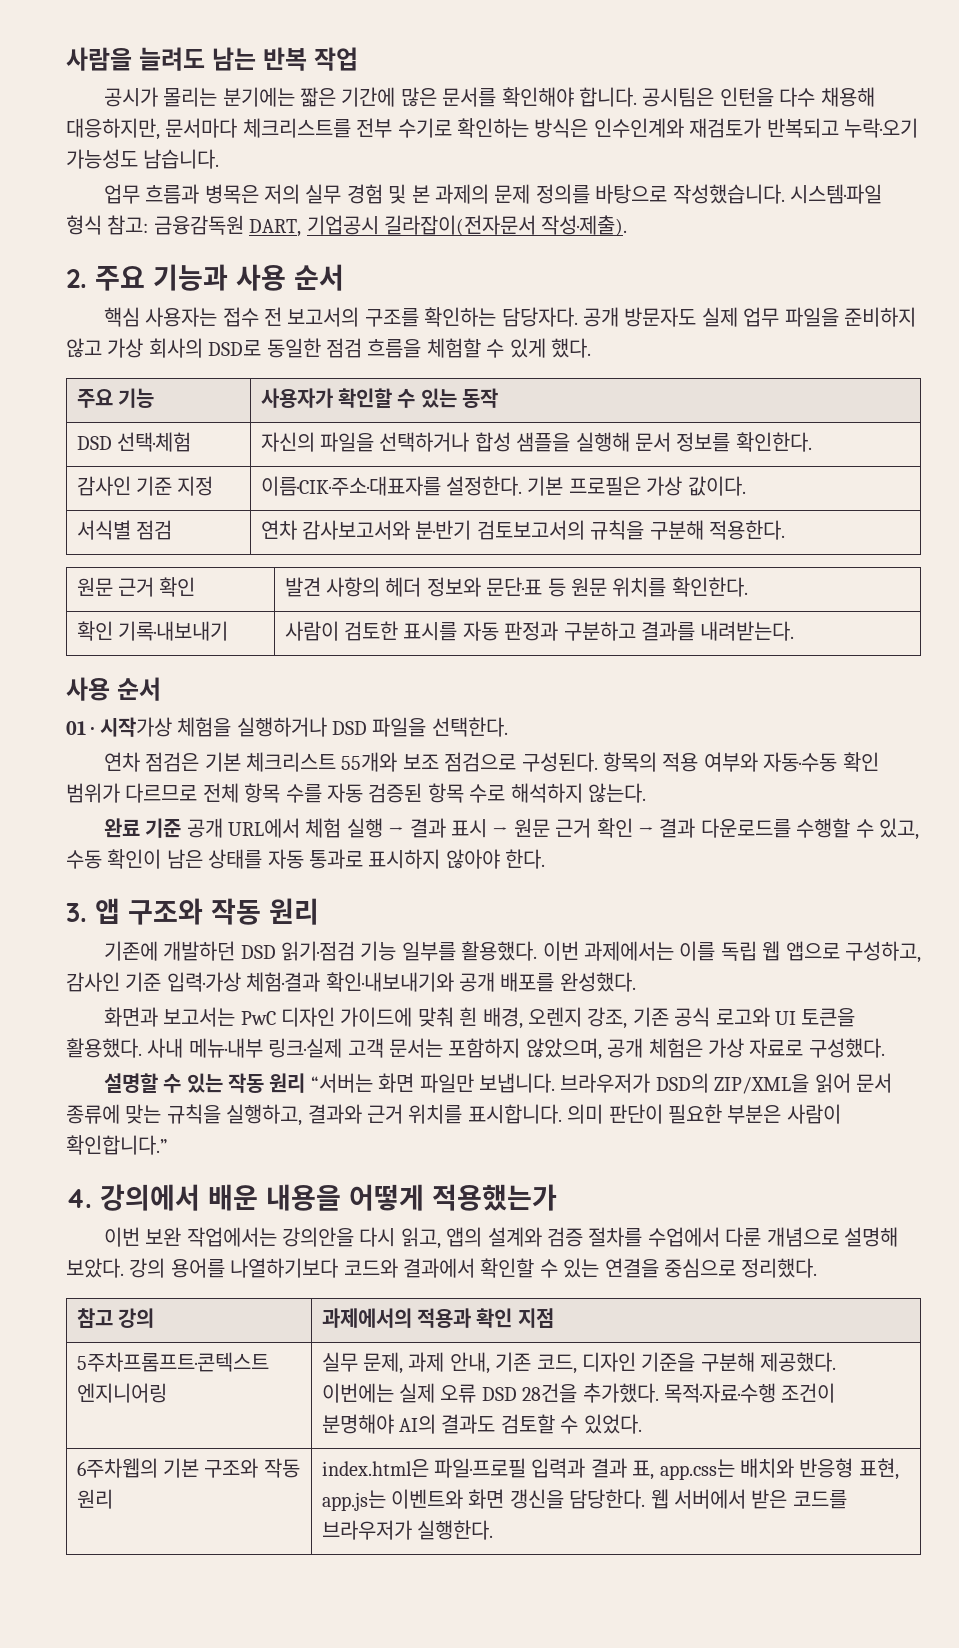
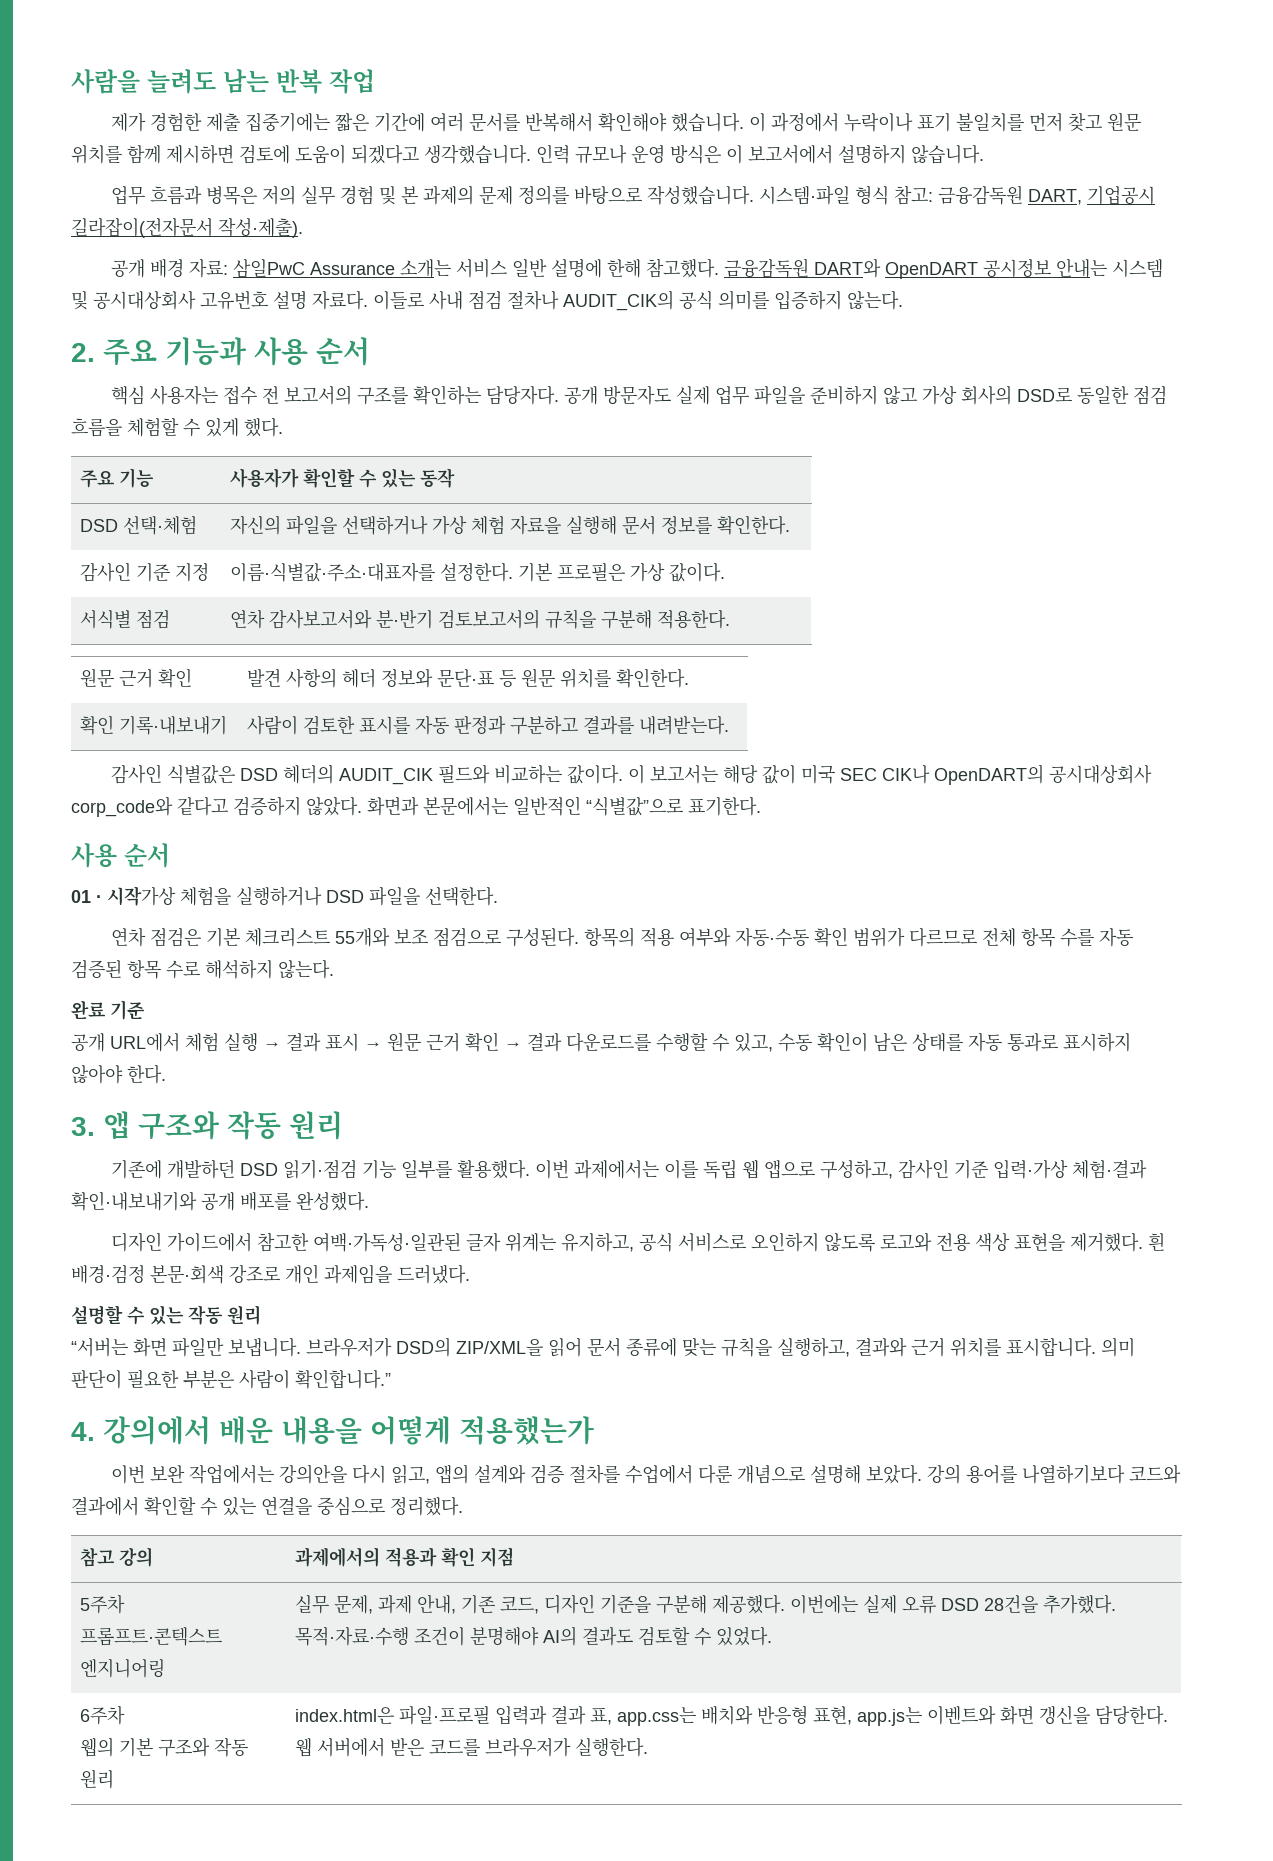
[103,87,875,107] [66,118,918,140] [66,149,220,169] 공시가 몰리는 분기에는 짧은 기간에 많은 문서를 확인해야 합니다. 공시팀은 인턴을 다수 채용해 대응하지만, 문서마다 체크리스트를 전부 수기로 확인하는 방식은 인수인계와 재검토가 반복되고 누락·오기 가능성도 남습니다. -> [111,112,1142,132] [71,144,984,164] 제가 경험한 제출 집중기에는 짧은 기간에 여러 문서를 반복해서 확인해야 했습니다. 이 과정에서 누락이나 표기 불일치를 먼저 찾고 원문 위치를 함께 제시하면 검토에 도움이 되겠다고 생각했습니다. 인력 규모나 운영 방식은 이 보고서에서 설명하지 않습니다.
(628, 225) none -> [111,258,1164,279] [71,290,903,311] // 공개 배경 자료: 삼일PwC Assurance 소개는 서비스 일반 설명에 한해 참고했다. 금융감독원 DART와 OpenDART 공시정보 안내는 시스템 및 공시대상회사 고유번호 설명 자료다. 이들로 사내 점검 절차나 AUDIT_CIK의 공식 의미를 입증하지 않는다.
[474,432,571,452] 합성 샘플을 -> [431,515,561,535] 가상 체험 자료을
[260,476,441,496] 이름·CIK·주소·대표자를 -> [229,562,435,582] 이름·식별값·주소·대표자를
(795, 631) none -> [111,764,1153,785] [71,796,761,817] // 감사인 식별값은 DSD 헤더의 AUDIT_CIK 필드와 비교하는 값이다. 이 보고서는 해당 값이 미국 SEC CIK나 OpenDART의 공시대상회사 corp_code와 같다고 검증하지 않았다. 화면과 본문에서는 일반적인 “식별값”으로 표기한다.
(182, 828) none -> (145, 1010) //
[103,1007,856,1029] [66,1038,885,1060] 화면과 보고서는 PwC 디자인 가이드에 맞춰 흰 배경, 오렌지 강조, 기존 공식 로고와 UI 토큰을 활용했다. 사내 메뉴·내부 링크·실제 고객 문서는 포함하지 않았으며, 공개 체험은 가상 자료로 구성했다. -> [111,1232,1166,1252] [71,1264,470,1284] 디자인 가이드에서 참고한 여백·가독성·일관된 글자 위계는 유지하고, 공식 서비스로 오인하지 않도록 로고와 전용 색상 표현을 제거했다. 흰 배경·검정 본문·회색 강조로 개인 과제임을 드러냈다.
(306, 1083) none -> (261, 1315) //
[76,1352,269,1372] 5주차프롬프트·콘텍스트 -> [79,1594,125,1614] [79,1627,222,1646] 5주차 // 프롬프트·콘텍스트
[76,1458,158,1478] 6주차웹의 -> [79,1705,125,1725] [79,1737,114,1757] 6주차 // 웹의

